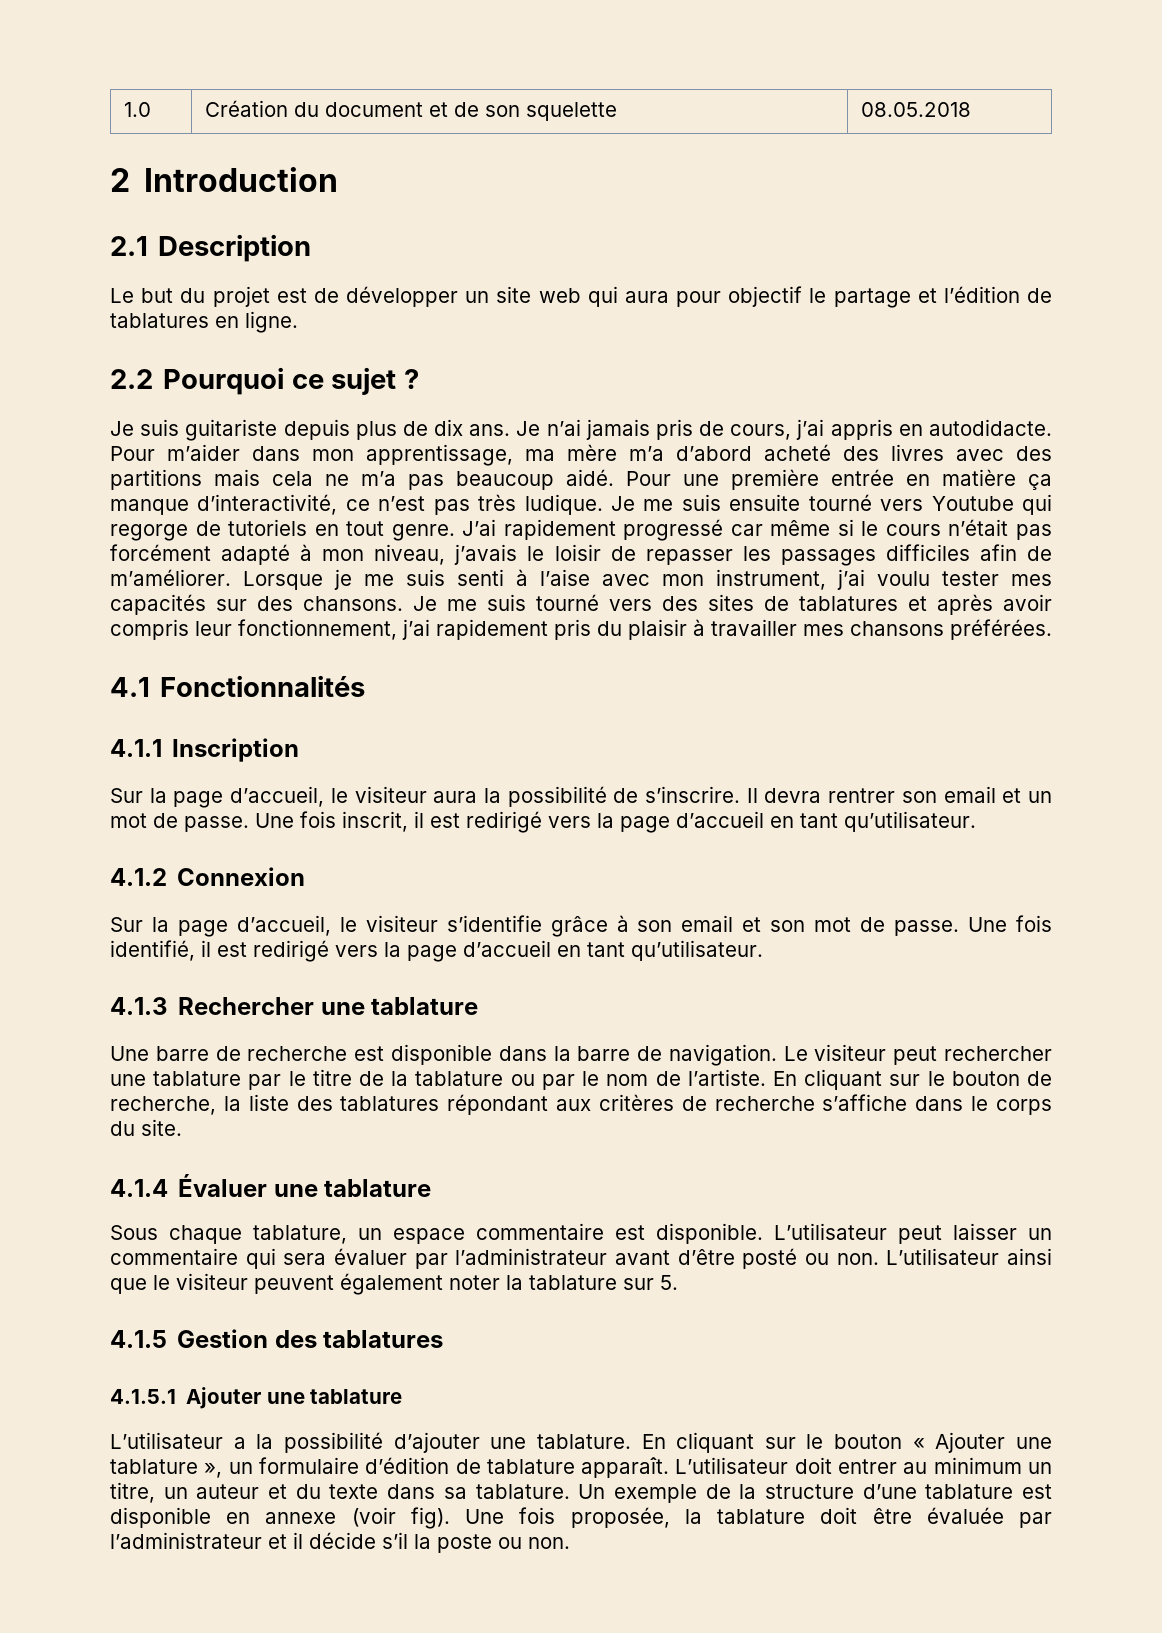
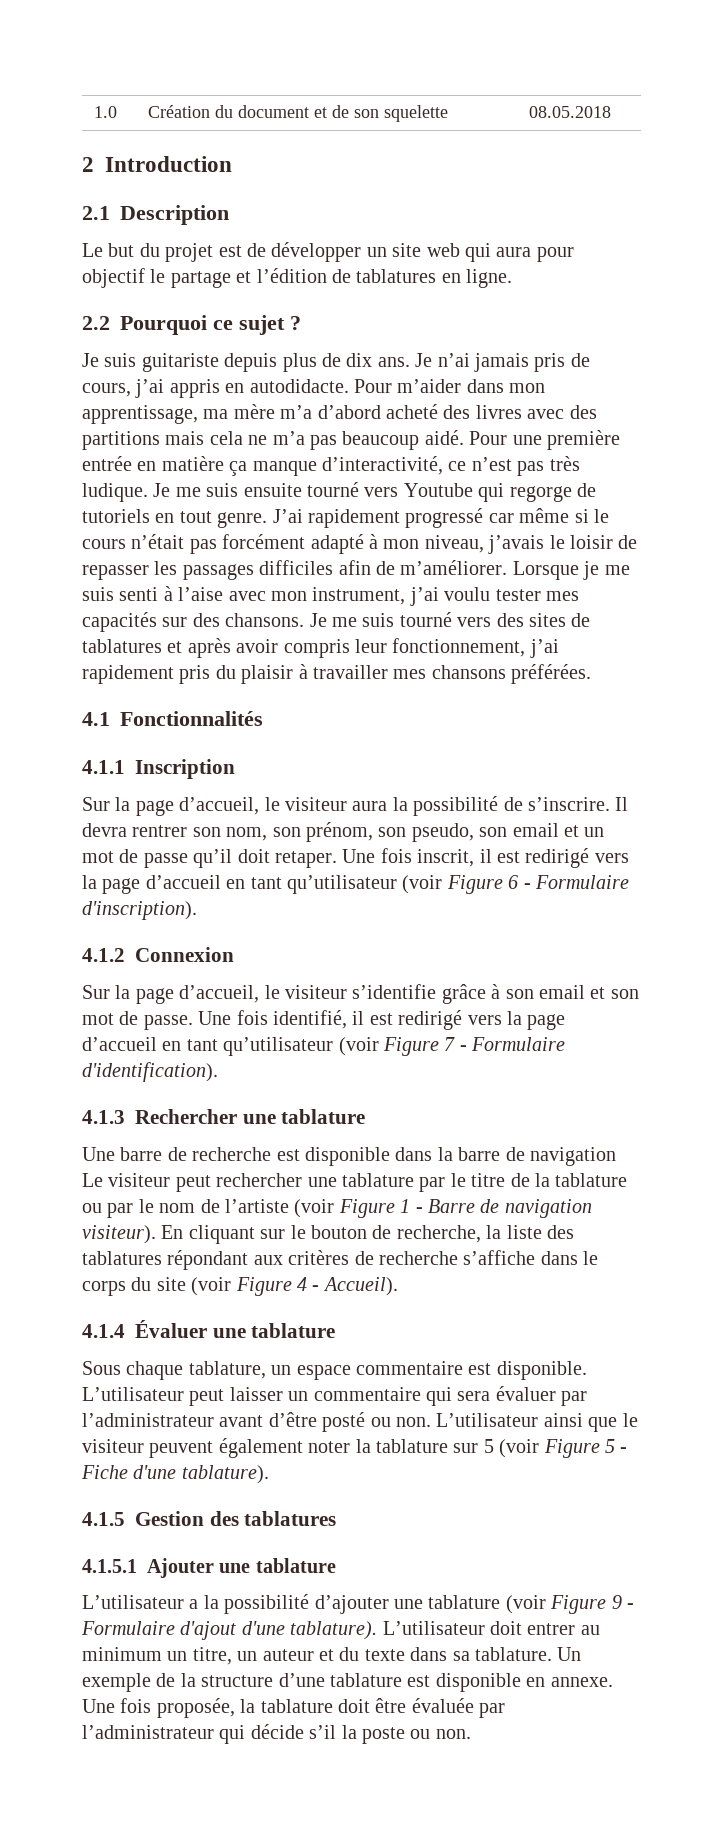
(937, 797) none -> [226,822,508,842] nom, son prénom, son pseudo, son
[184,816,249,832] passe. -> [143,849,337,868] passe qu’il doit retaper.
[844,811,976,832] qu’utilisateur. -> [287,875,629,894] [82,901,197,920] qu’utilisateur (voir Figure 6 - Formulaire d'inscription).
[631,940,763,961] qu’utilisateur. -> [223,1037,566,1056] [82,1062,218,1082] qu’utilisateur (voir Figure 7 - Formulaire d'identification).
[668,1044,777,1066] navigation. -> [529,1147,616,1166] navigation
[687,1069,766,1086] l’artiste. -> [225,1199,592,1218] [82,1225,156,1244] l’artiste (voir Figure 1 - Barre de navigation visiteur).
[141,1119,182,1136] site. -> [156,1277,398,1296] site (voir Figure 4 - Accueil).
[660,1275,678,1290] 5. -> [483,1439,628,1458] [81,1465,269,1484] 5 (voir Figure 5 - Fiche d'une tablature).
[536,1432,1052,1453] [110,1457,670,1478] tablature. En cliquant sur le bouton « Ajouter une tablature », un formulaire d’édition de tablature apparaît. -> [428,1595,634,1614] [81,1621,378,1640] tablature (voir Figure 9 - Formulaire d'ajout d'une tablature).
[265,1507,450,1529] annexe (voir fig). -> [550,1677,613,1687] annexe.
[268,1532,303,1549] et il -> [219,1725,246,1744] qui

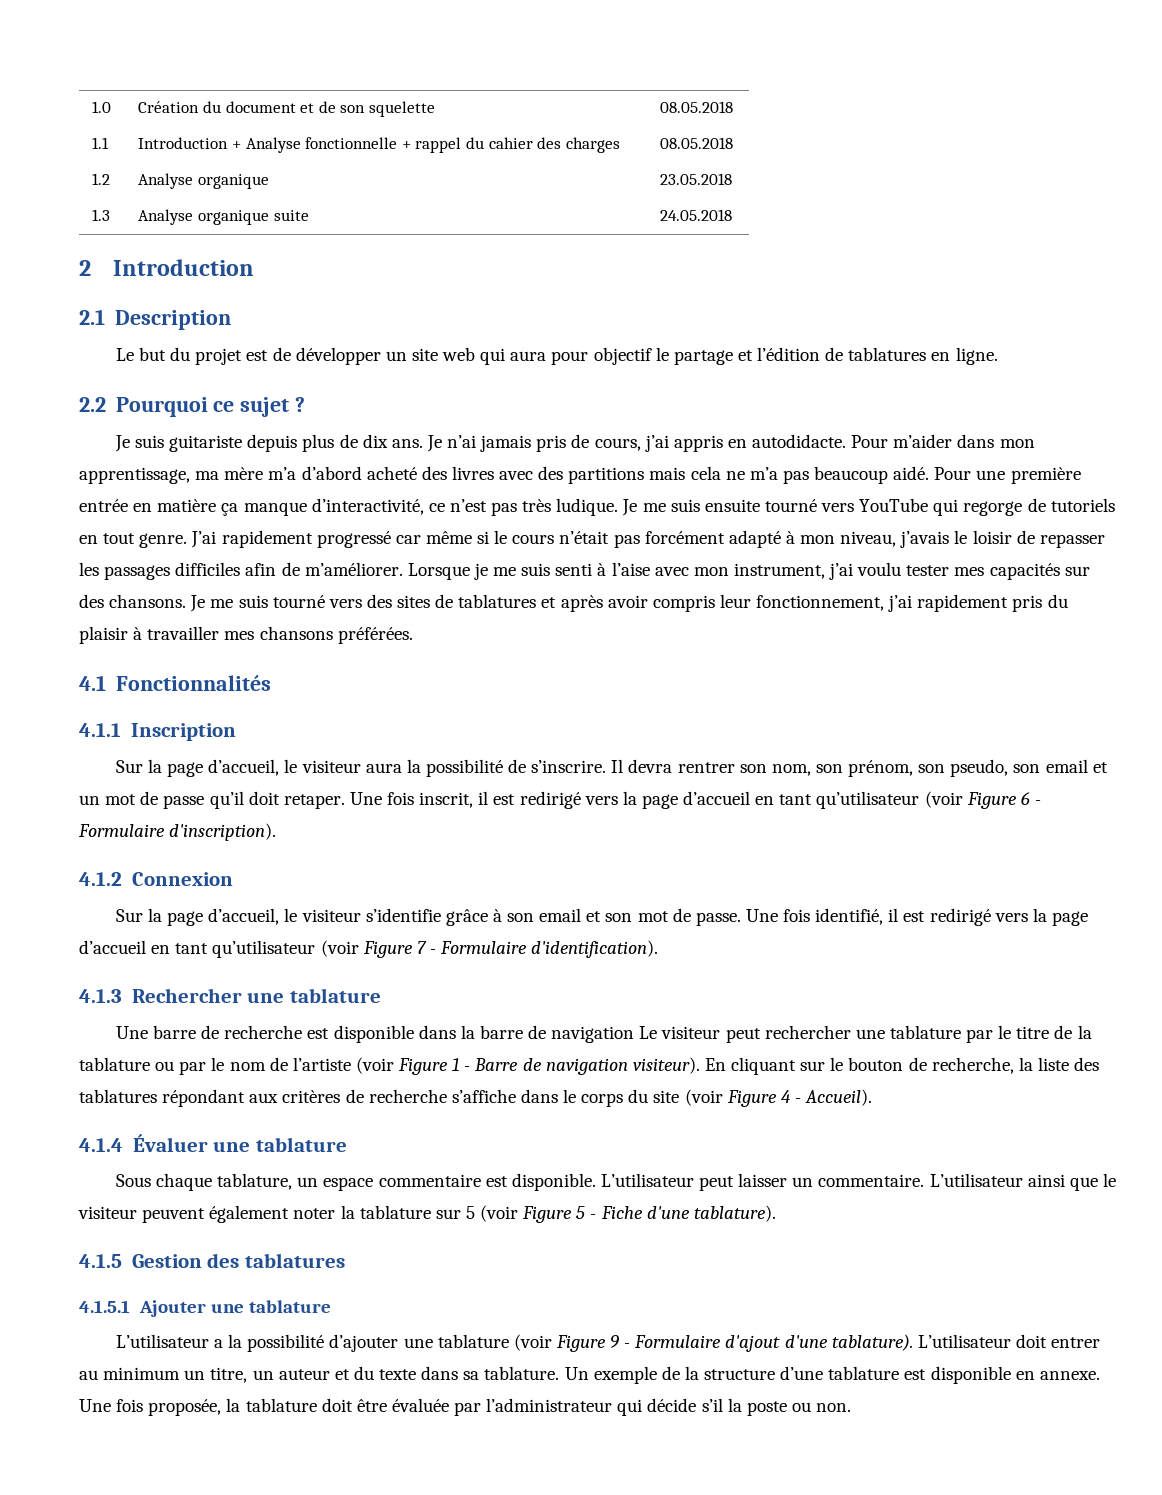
(611, 112) none -> [92,137,110,149] [138,137,620,153] [660,137,734,149] [92,173,111,185] [138,173,270,189] [660,173,733,185] [92,209,111,221] [138,209,309,225] [660,209,733,221] // 1.1 | Introduction + Analyse fonctionnelle + rappel du cahier des charges | 08.05.2018 // 1.2 | Analyse organique | 23.05.2018 // 1.3 | Analyse organique suite | 24.05.2018
[403,483,473,497] Youtube -> [859,498,929,512] YouTube
[313,1386,588,1406] [82,1412,431,1432] commentaire qui sera évaluer par l’administrateur avant d’être posté ou non. -> [818,1174,925,1187] commentaire.

